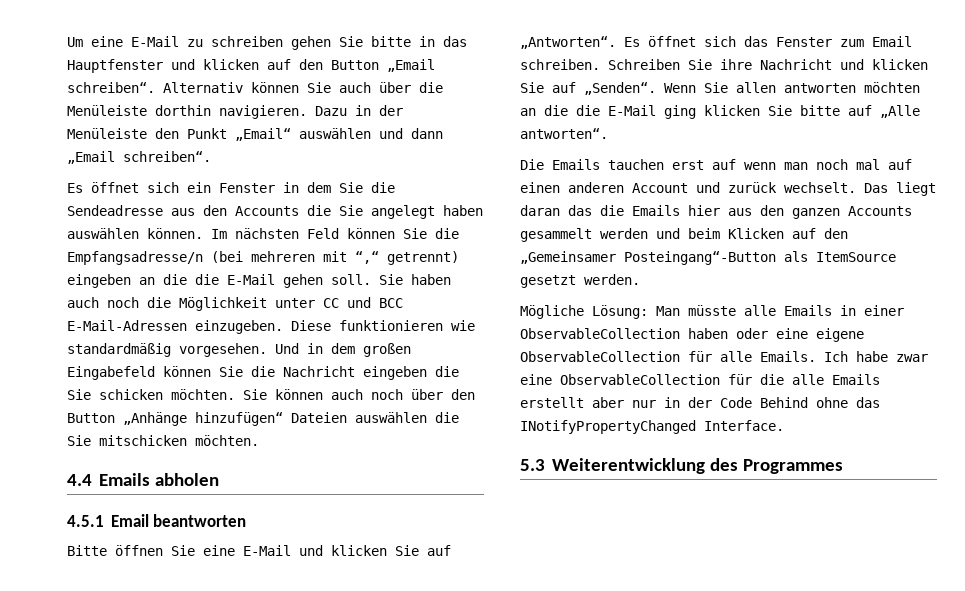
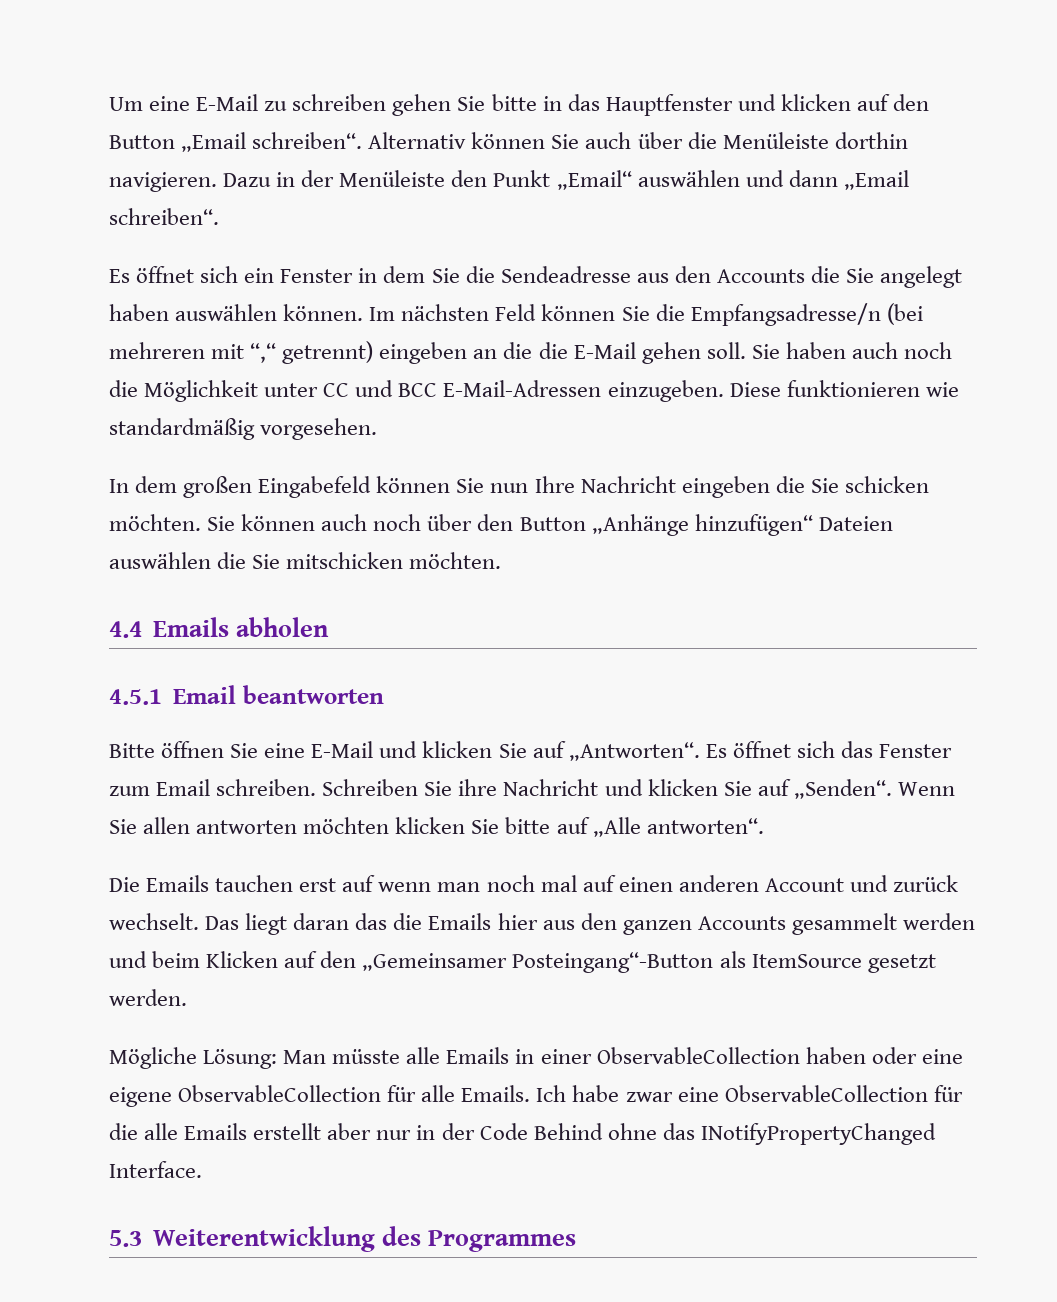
[275,343,323,354] Und in -> [109,479,129,493] // In
[251,366,275,377] die -> [490,476,575,493] nun Ihre
[520,105,696,119] an die die E-Mail ging -> (390, 825) none

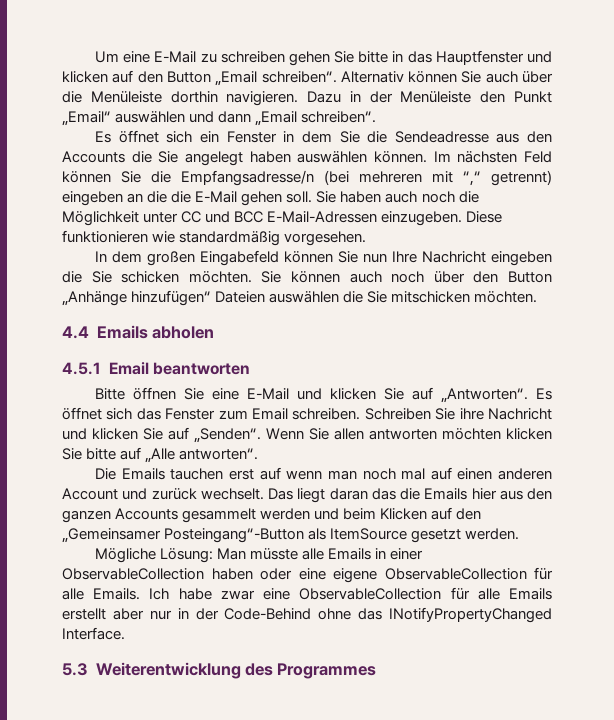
[109,1123,138,1140] die -> (470, 593) none
[479,1123,603,1140] Code Behind -> [224,608,312,620] Code-Behind

